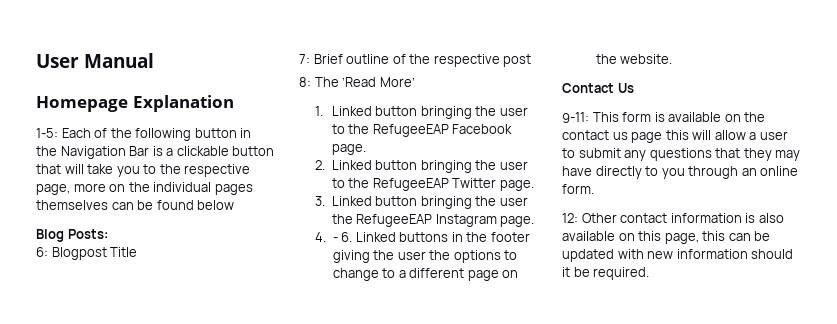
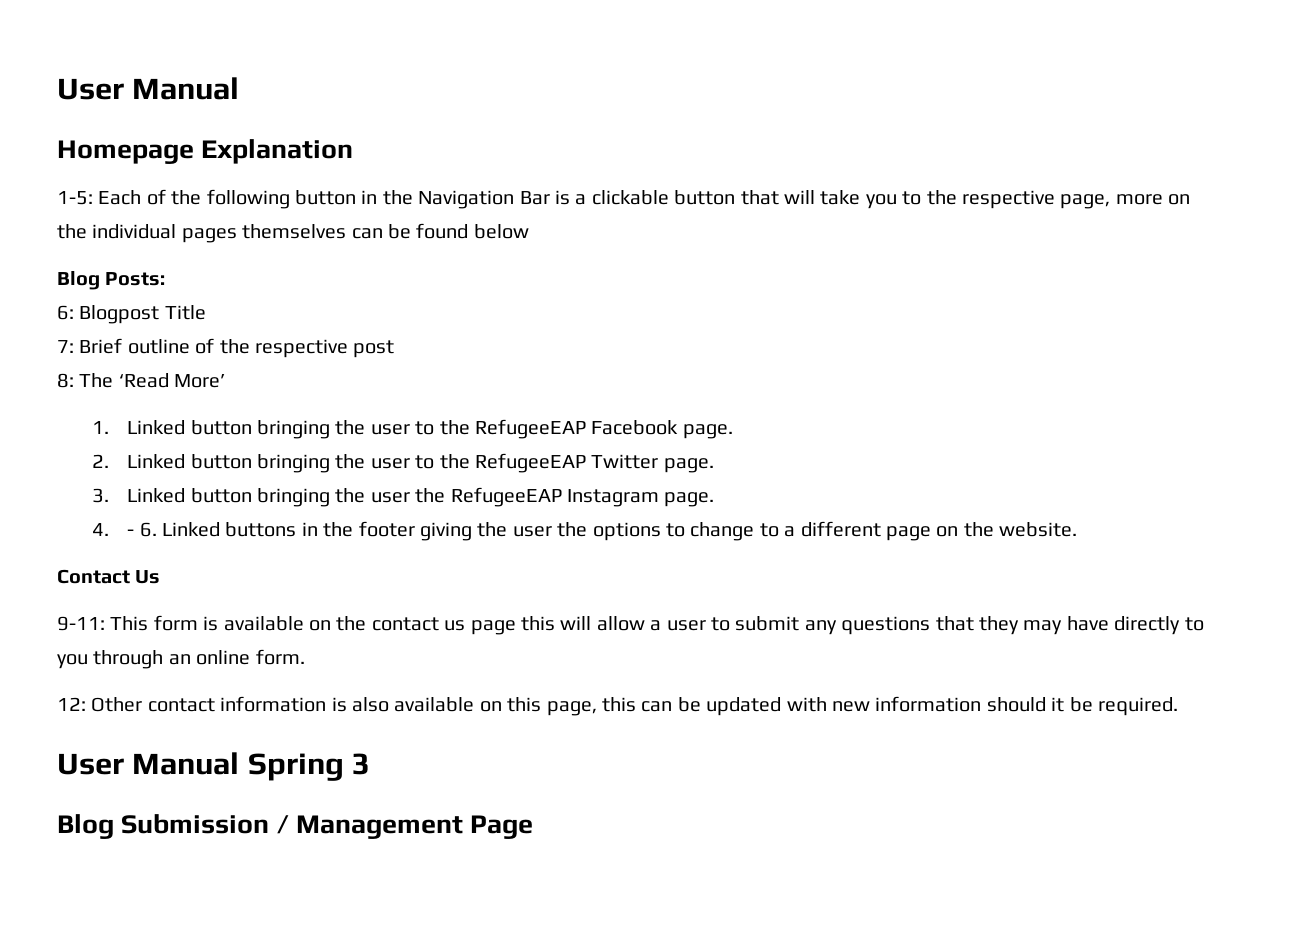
(650, 273) none -> [57,752,371,781] [57,814,534,839] // User Manual Spring 3 // Blog Submission / Management Page

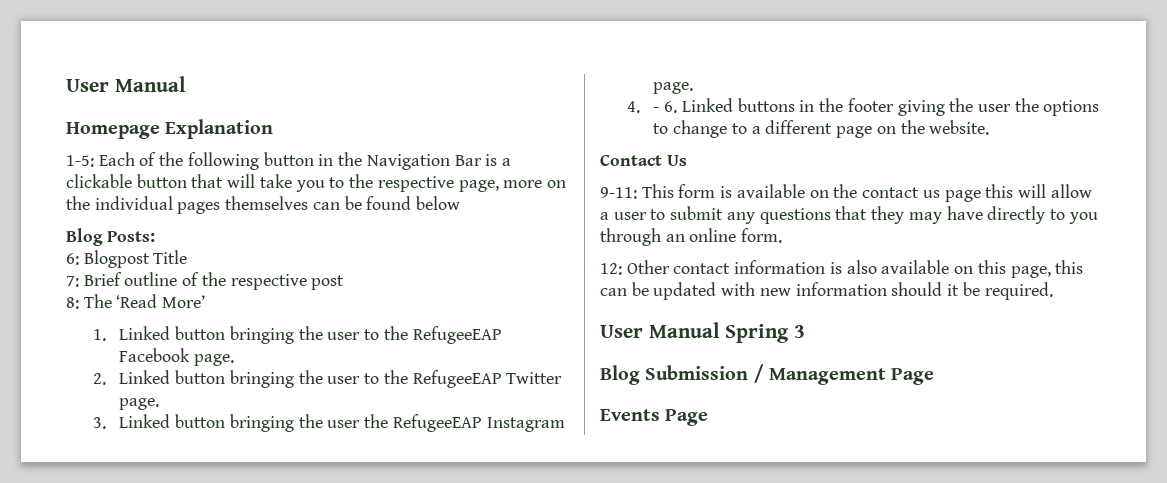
(534, 827) none -> [600,409,709,426] // Events Page

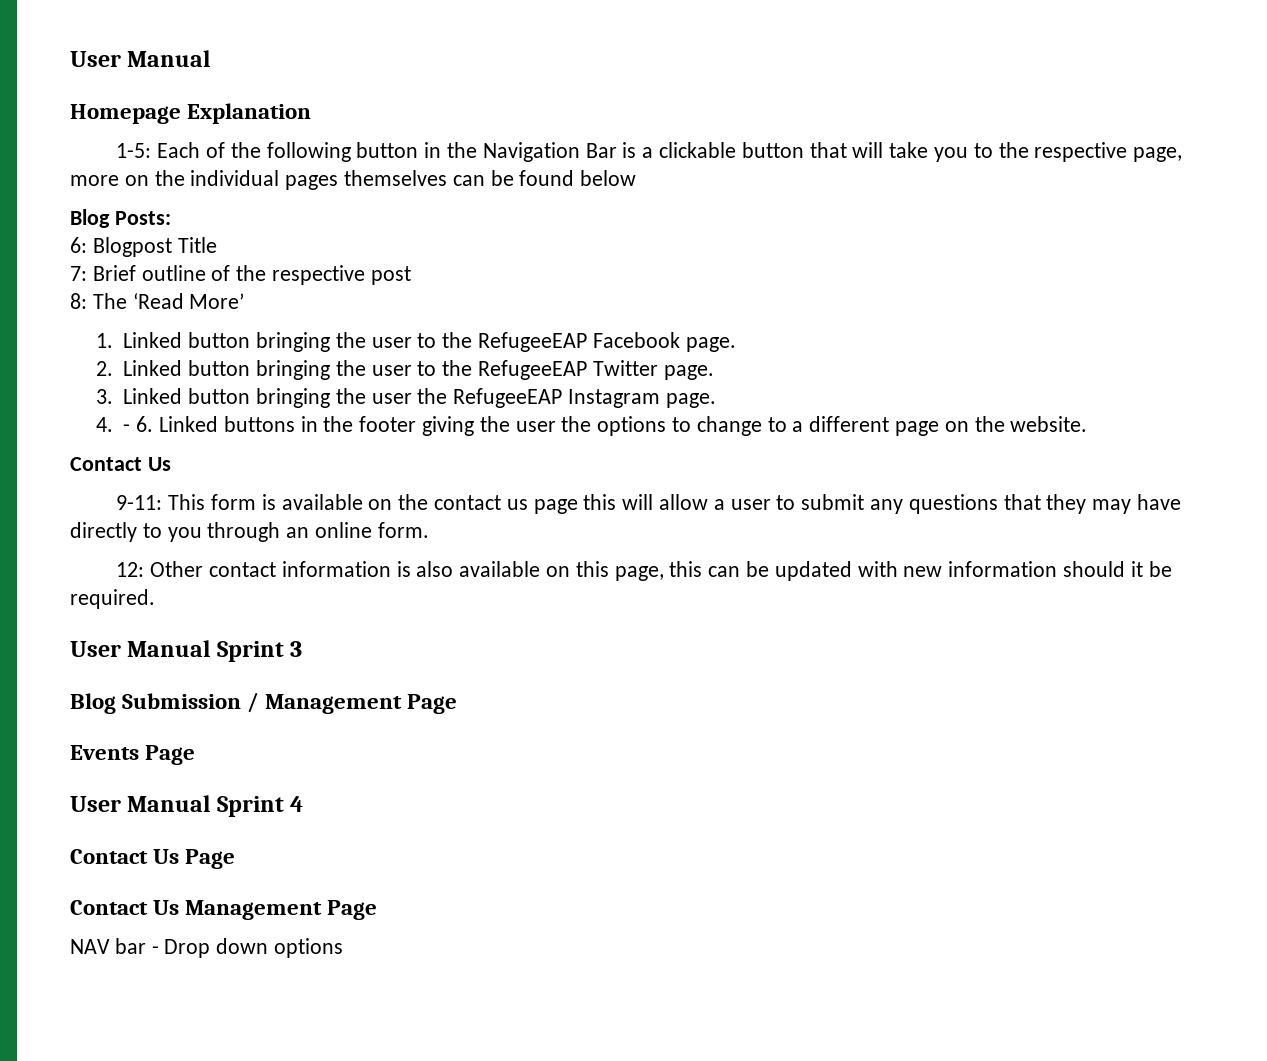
[725,324,790,343] Spring -> [216,641,284,662] Sprint
(709, 417) none -> [70,795,304,817] [70,849,236,869] [70,900,378,920] [70,938,344,958] // User Manual Sprint 4 // Contact Us Page // Contact Us Management Page // NAV bar - Drop down options

